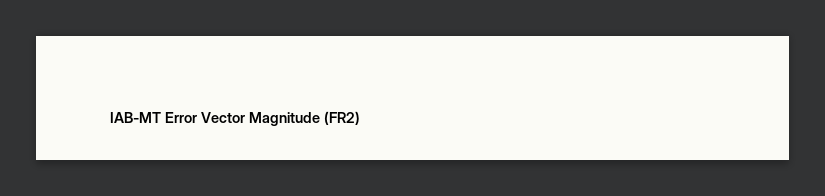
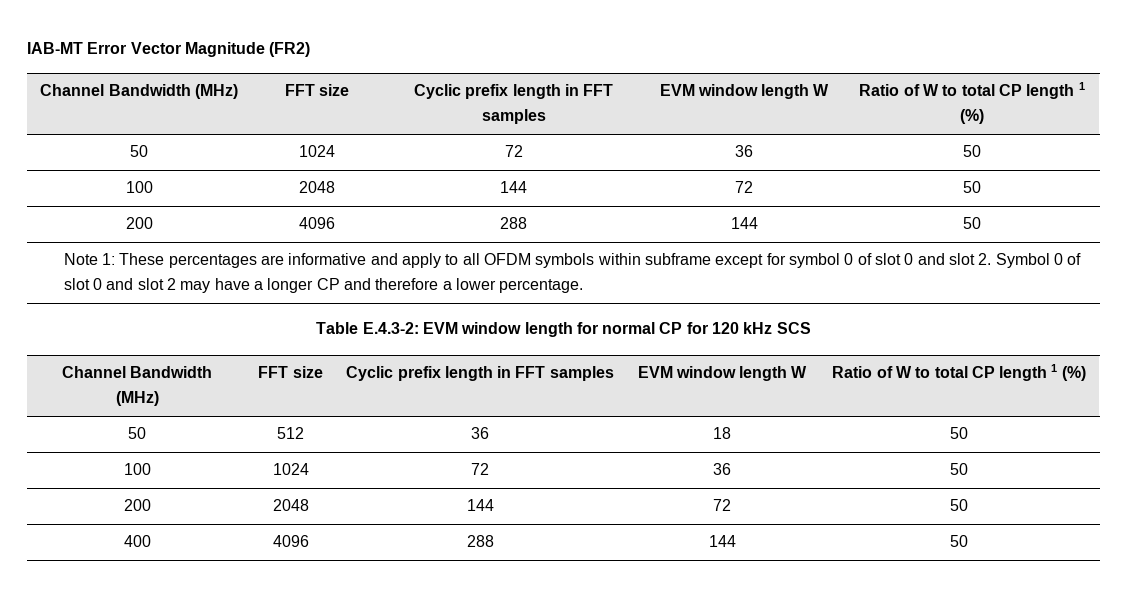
(360, 118) none -> [40,84,238,99] [284,84,350,96] [413,84,614,99] [481,109,546,124] [659,84,830,99] [859,82,1085,99] [960,109,984,124] [130,145,148,157] [299,145,335,157] [504,145,523,157] [735,145,753,157] [963,145,981,157] [125,181,153,193] [299,181,335,193] [500,181,527,193] [735,181,753,193] [963,181,981,193] [125,217,153,229] [299,217,335,229] [500,217,527,229] [730,217,758,229] [963,217,981,229] [63,253,1082,268] [63,278,584,293] [316,322,811,337] [61,366,213,378] [115,391,159,406] [258,366,323,378] [346,366,614,381] [637,366,808,381] [832,364,1086,381] [128,427,146,439] [277,427,304,439] [471,427,489,439] [713,427,731,439] [949,427,968,439] [123,463,151,475] [272,463,309,475] [471,463,489,475] [713,463,731,475] [949,463,968,475] [123,499,151,511] [272,499,309,511] [466,499,494,511] [713,499,731,511] [949,499,968,511] [123,535,151,547] [272,535,309,547] [466,535,494,547] [708,535,736,547] [949,535,968,547] // Channel Bandwidth (MHz) | FFT size | Cyclic prefix length in FFT samples | EVM window length W | Ratio of W to total CP length 1 (%) // 50 | 1024 | 72 | 36 | 50 // 100 | 2048 | 144 | 72 | 50 // 200 | 4096 | 288 | 144 | 50 // Note 1: These percentages are informative and apply to all OFDM symbols within subframe except for symbol 0 of slot 0 and slot 2. Symbol 0 of slot 0 and slot 2 may have a longer CP and therefore a lower percentage. // Table E.4.3-2: EVM window length for normal CP for 120 kHz SCS // Channel Bandwidth (MHz) | FFT size | Cyclic prefix length in FFT samples | EVM window length W | Ratio of W to total CP length 1 (%) // 50 | 512 | 36 | 18 | 50 // 100 | 1024 | 72 | 36 | 50 // 200 | 2048 | 144 | 72 | 50 // 400 | 4096 | 288 | 144 | 50

